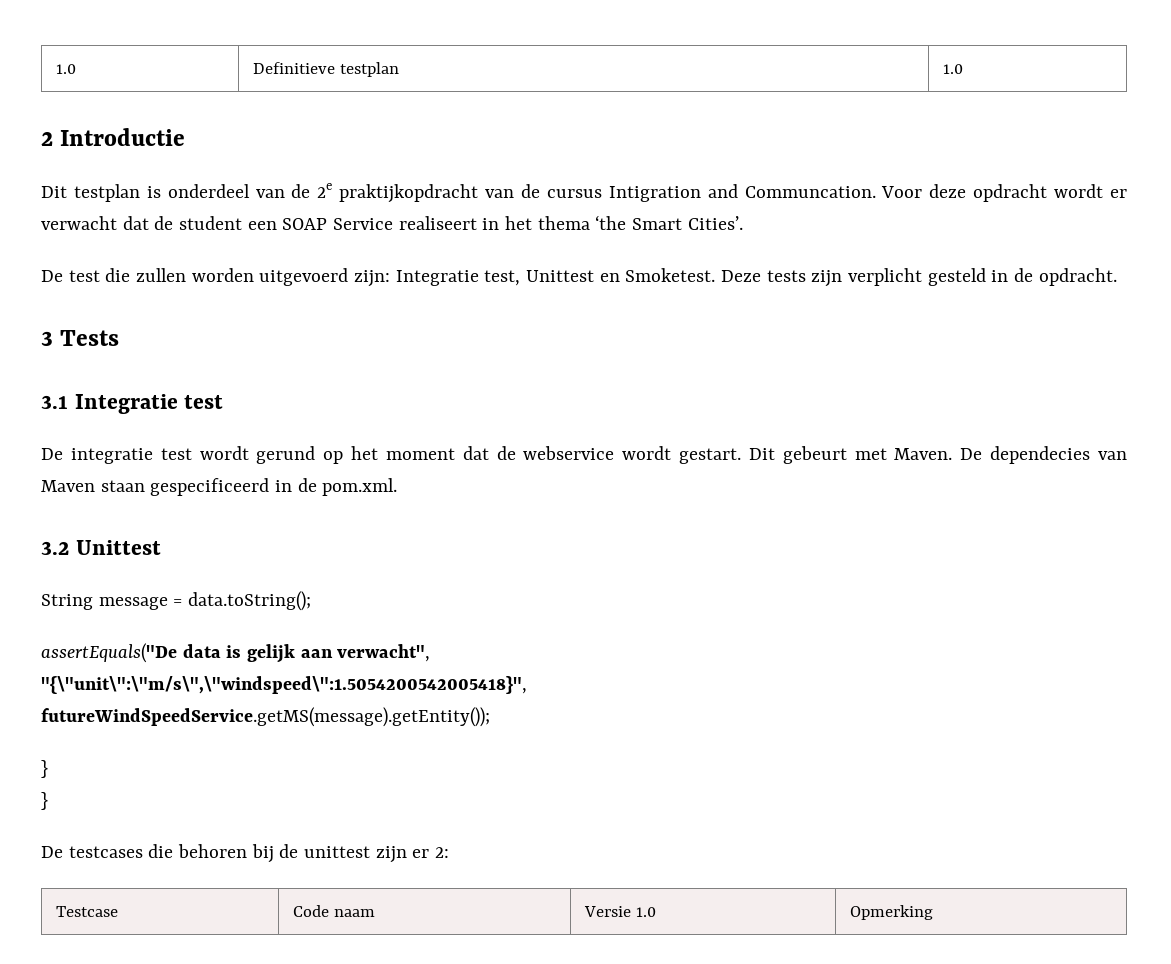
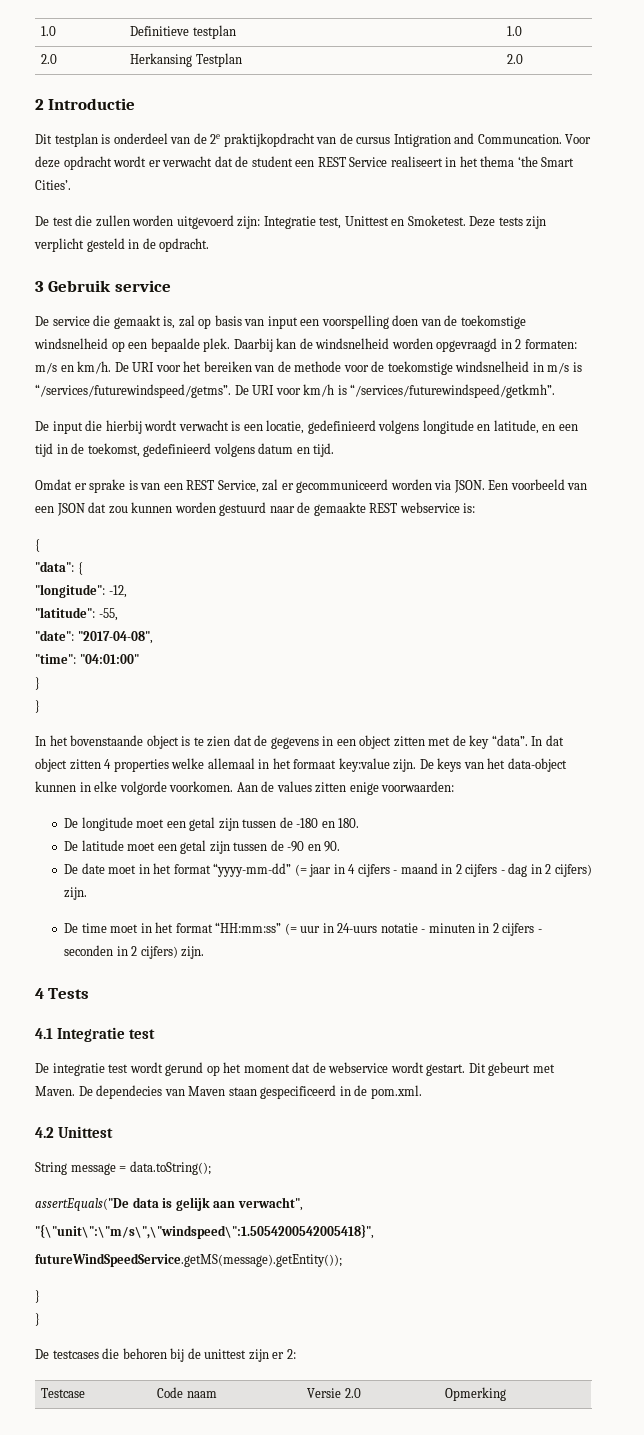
(964, 69) none -> [41,54,58,64] [130,53,242,67] [507,54,524,64] // 2.0 | Herkansing Testplan | 2.0
[282,218,328,230] SOAP -> [317,157,346,167] REST
(53, 338) none -> [48,280,171,292] [35,315,526,329] [34,338,577,352] [35,361,582,375] [35,384,556,398] [35,420,578,434] [35,443,335,457] [35,479,588,493] [35,502,476,516] [35,539,40,552] [35,561,83,575] [35,584,127,598] [35,607,118,621] [35,630,153,644] [35,654,139,664] [35,677,40,690] [35,700,40,713] [35,735,564,749] [35,758,567,772] [35,781,455,795] [63,817,360,831] [63,840,341,854] [63,863,592,877] [63,887,87,900] [63,922,542,936] [63,945,205,959] [35,988,44,999] Gebruik service // De service die gemaakt is, zal op basis van input een voorspelling doen van de toekomstige windsnelheid op een bepaalde plek. Daarbij kan de windsnelheid worden opgevraagd in 2 formaten: m/s en km/h. De URI voor het bereiken van de methode voor de toekomstige windsnelheid in m/s is “/services/futurewindspeed/getms”. De URI voor km/h is “/services/futurewindspeed/getkmh”. // De input die hierbij wordt verwacht is een locatie, gedefinieerd volgens longitude en latitude, en een tijd in de toekomst, gedefinieerd volgens datum en tijd. // Omdat er sprake is van een REST Service, zal er gecommuniceerd worden via JSON. Een voorbeeld van een JSON dat zou kunnen worden gestuurd naar de gemaakte REST webservice is: // { // "data": { // "longitude": -12, // "latitude": -55, // "date": "2017-04-08", // "time": "04:01:00" // } // } // In het bovenstaande object is te zien dat de gegevens in een object zitten met de key “data”. In dat object zitten 4 properties welke allemaal in het formaat key:value zijn. De keys van het data-object kunnen in elke volgorde voorkomen. Aan de values zitten enige voorwaarden: // De longitude moet een getal zijn tussen de -180 en 180. // De latitude moet een getal zijn tussen de -90 en 90. // De date moet in het format “yyyy-mm-dd” (= jaar in 4 cijfers - maand in 2 cijfers - dag in 2 cijfers) zijn. // De time moet in het format “HH:mm:ss” (= uur in 24-uurs notatie - minuten in 2 cijfers - seconden in 2 cijfers) zijn. // 4
[41,395,68,409] 3.1 -> [35,1028,53,1039] 4.1
[41,541,69,555] 3.2 -> [35,1127,54,1138] 4.2
[636,907,657,917] 1.0 -> [344,1388,361,1398] 2.0

